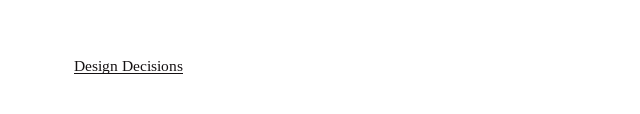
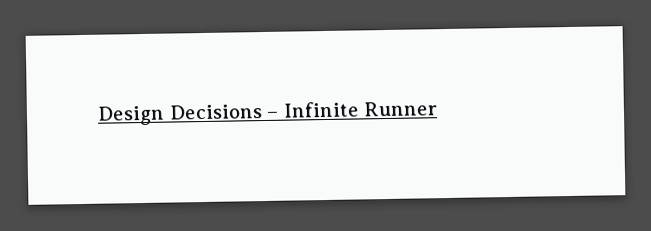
(184, 66) none -> [266,101,439,118] – Infinite Runner

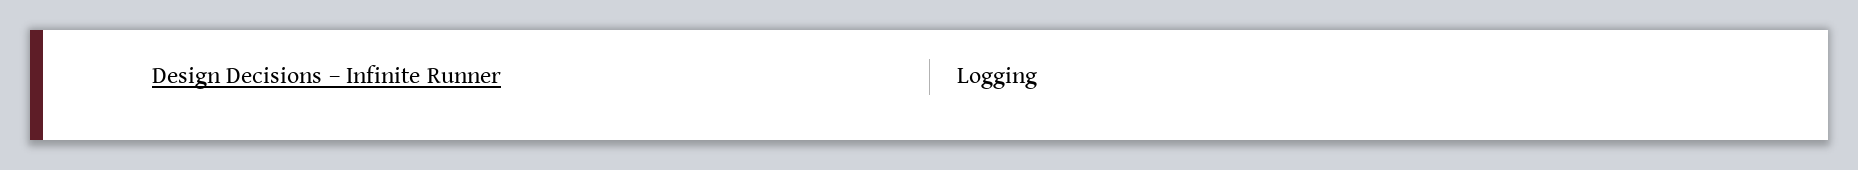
(439, 109) none -> [957,67,1037,89] // Logging

